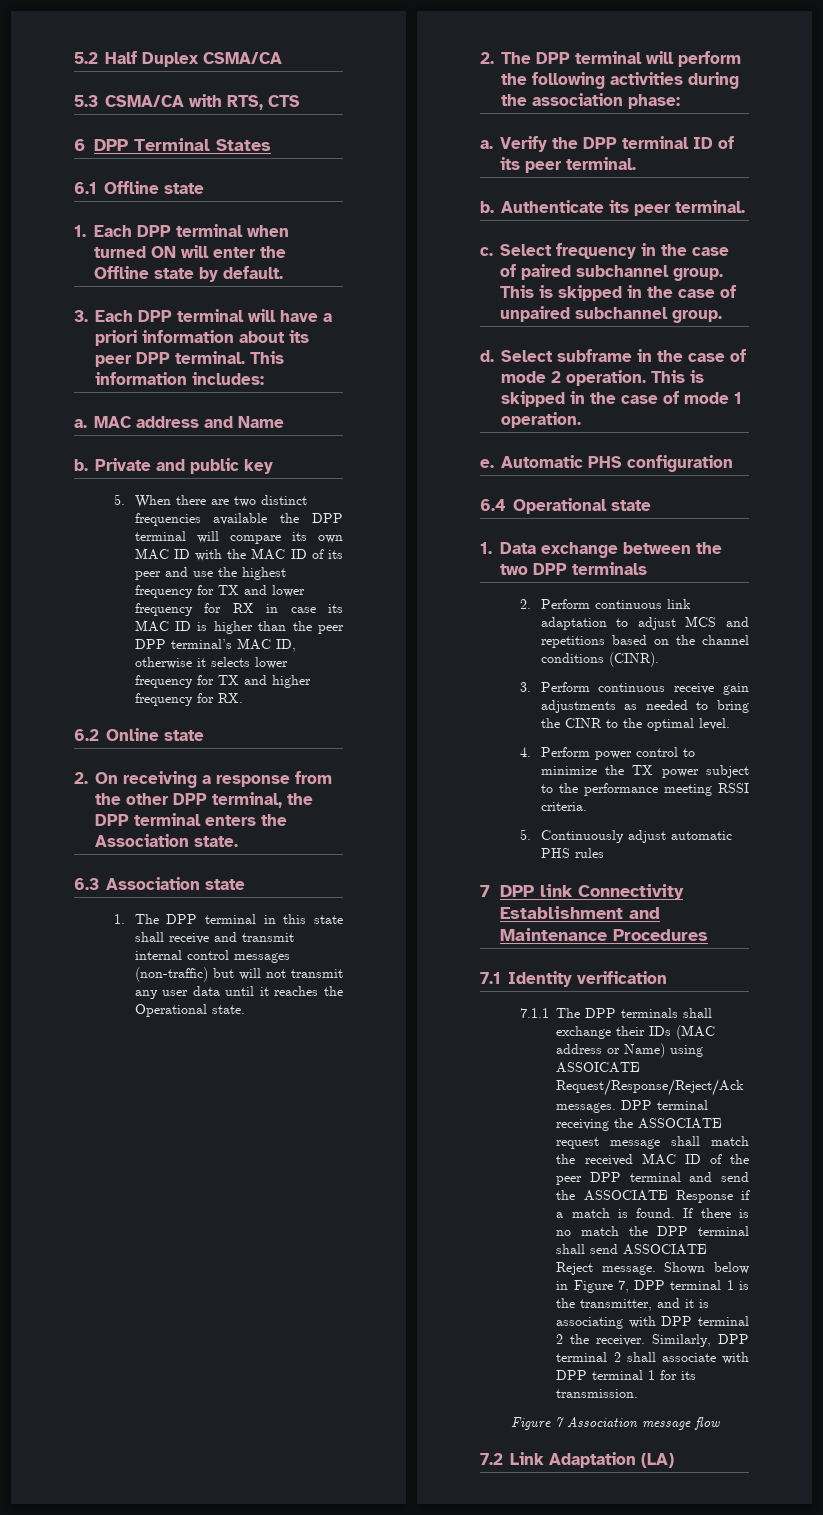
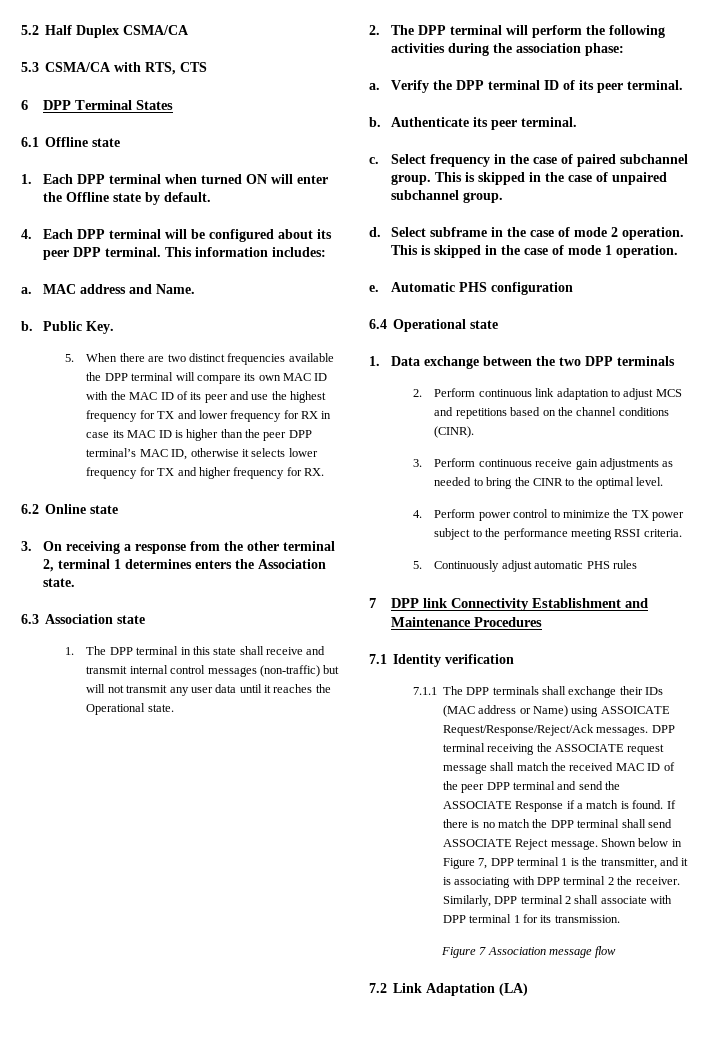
[74,310,88,322] 3. -> [21,229,32,239] 4.
[280,310,332,322] [95,330,234,346] have a priori information -> [190,229,274,242] be configured
[238,416,285,428] [74,458,273,474] Name // b. Private and public key -> [155,284,195,294] [21,321,114,334] Name. // b. Public Key.
[74,772,88,784] 2. -> [21,541,32,551] 3.
[173,792,313,808] [95,813,201,826] DPP terminal, the DPP terminal -> [282,541,335,551] [42,559,192,572] terminal 2, terminal 1 determines

